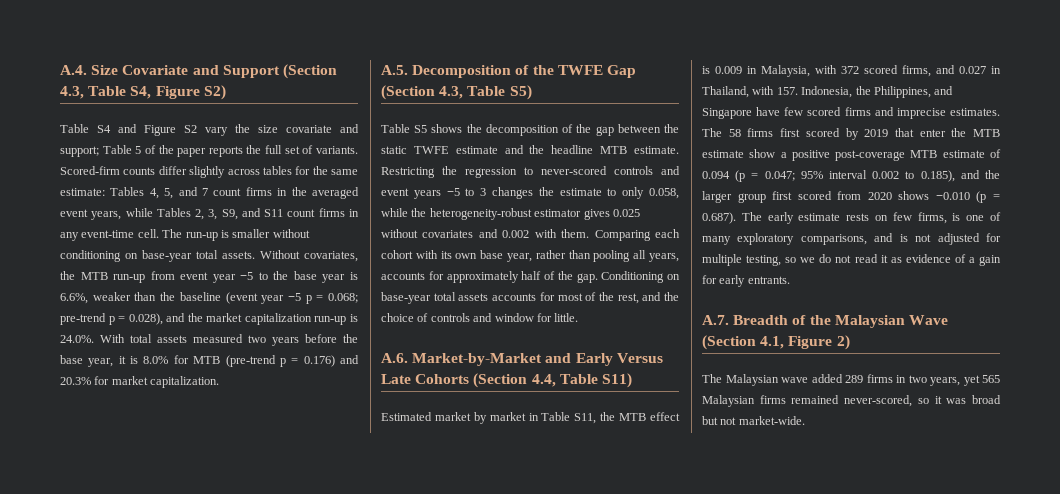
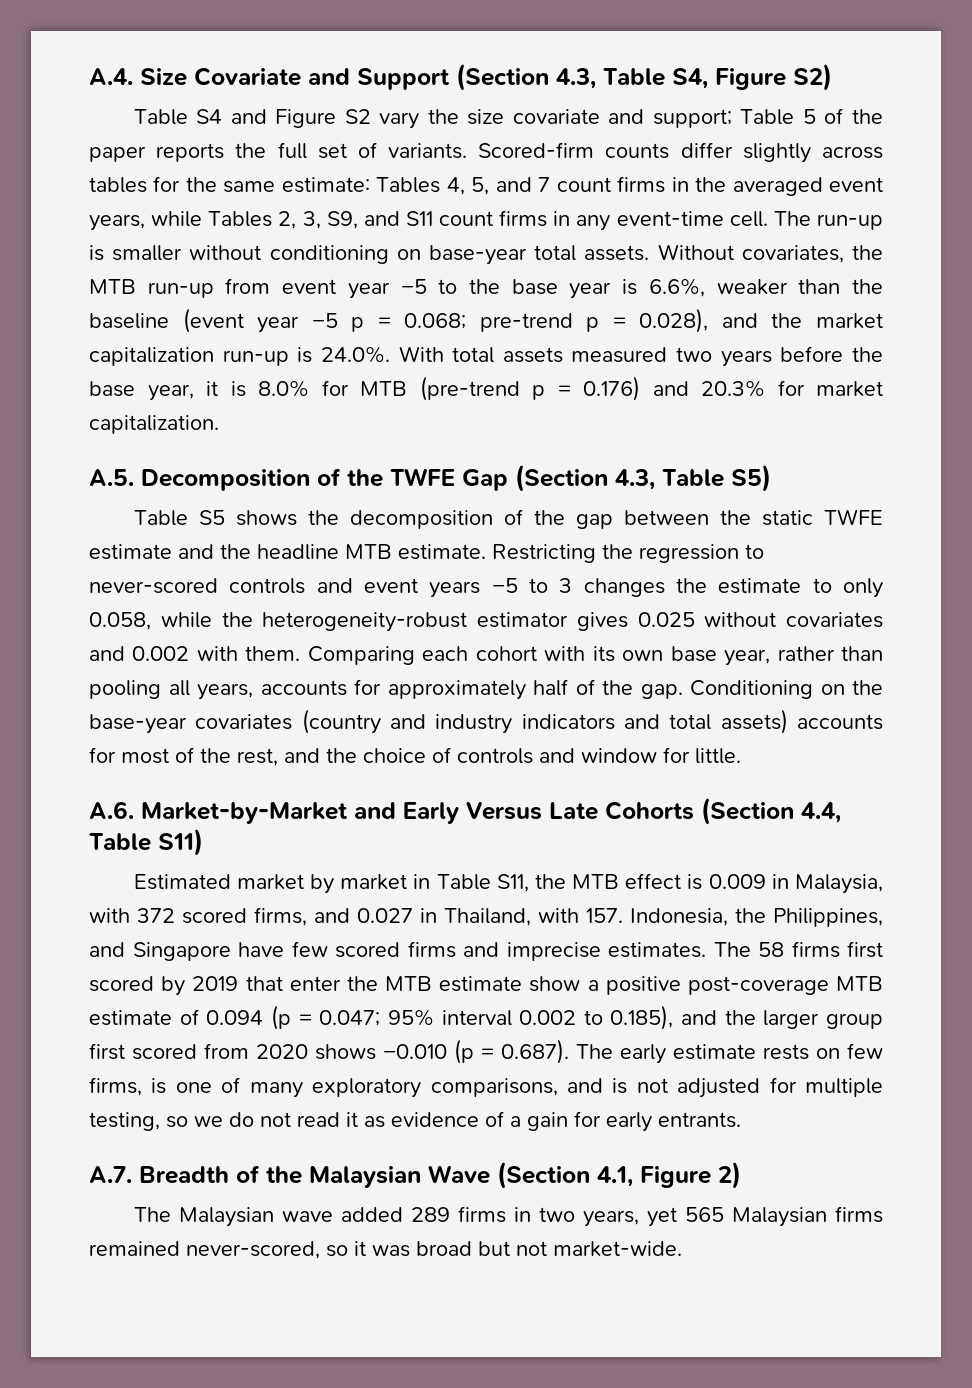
[381,292,489,304] base-year total assets -> [852,680,883,695] [89,709,788,734] the base-year covariates (country and industry indicators and total assets)

